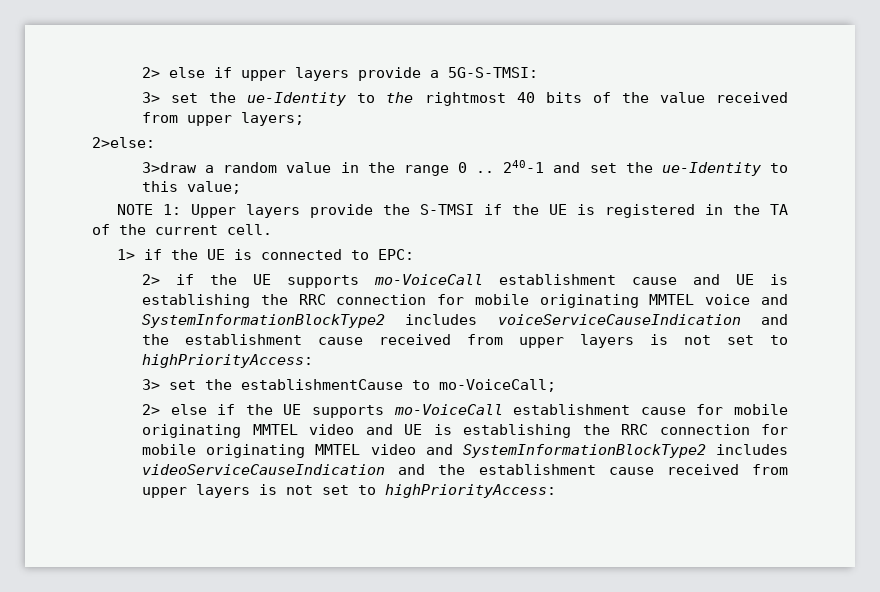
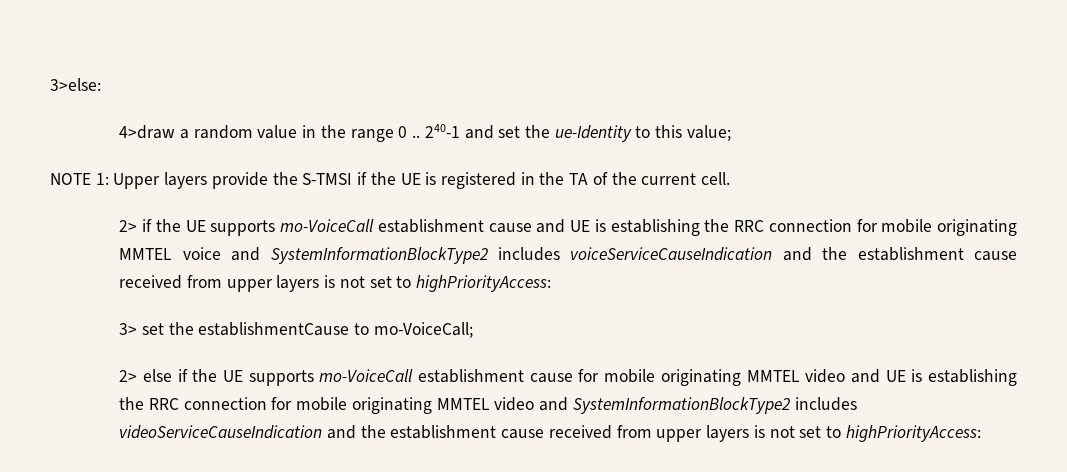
[142,67,539,81] [142,92,788,106] [142,112,305,126] [92,137,155,148] [142,162,198,173] 2> else if upper layers provide a 5G-S-TMSI: // 3> set the ue-Identity to the rightmost 40 bits of the value received from upper layers; // 2>else: // 3>draw -> [50,78,101,91] [119,125,176,139] 3>else: // 4>draw
[117,249,415,260] // 1> if the UE is connected to EPC: -> (731, 178) none

